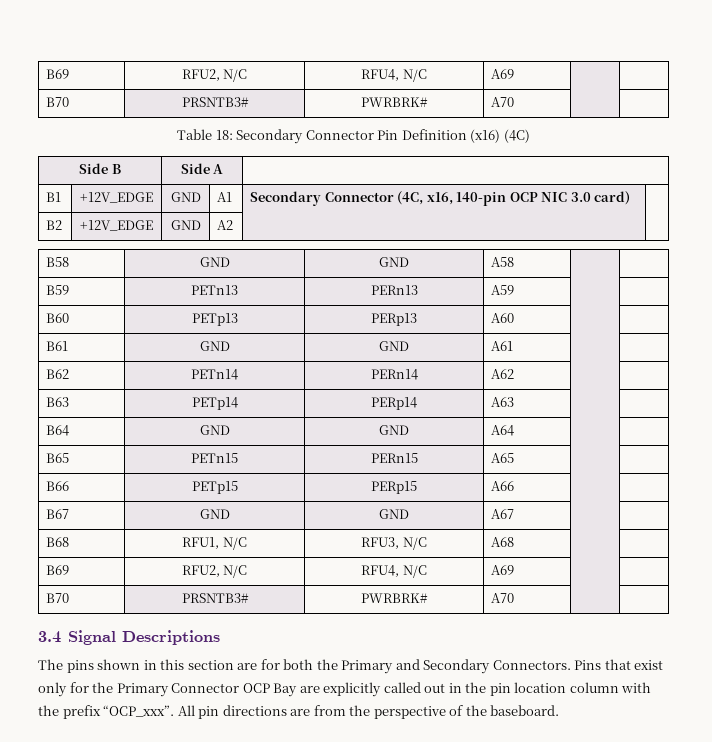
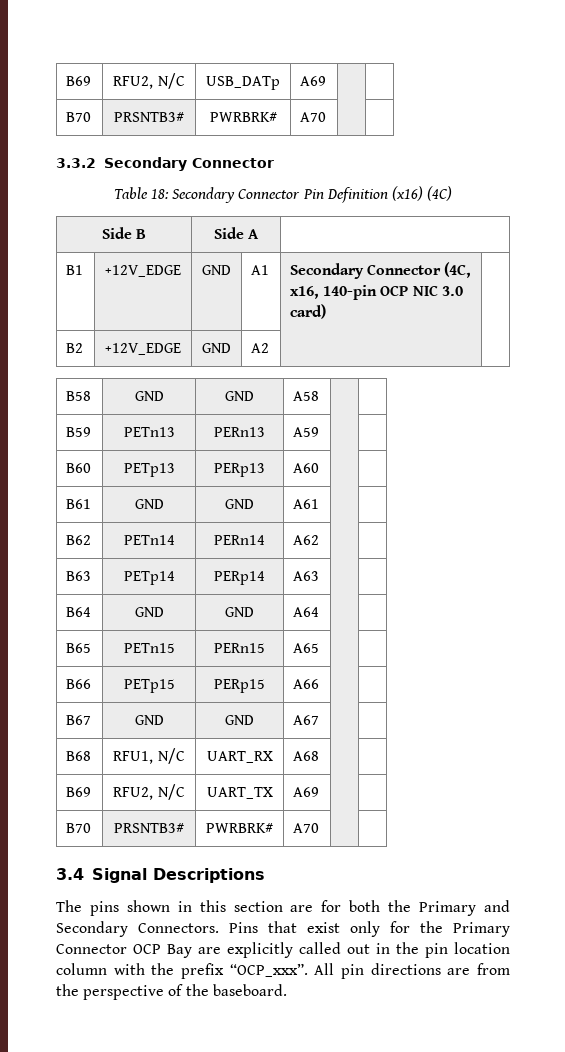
[46,69,70,79] [181,69,248,82] [361,69,427,82] [491,69,515,79] [46,97,70,107] [181,97,249,107] [361,97,428,107] [491,97,515,107] B69 | RFU2, N/C | RFU4, N/C | A69 | | // B70 | PRSNTB3# | PWRBRK# | A70 | | -> [66,76,92,86] [113,73,185,89] [206,76,280,90] [300,76,327,86] [66,112,92,122] [114,112,184,122] [209,112,277,122] [300,112,327,122] [56,157,274,171] B69 | RFU2, N/C | USB_DATp | A69 | | // B70 | PRSNTB3# | PWRBRK# | A70 | | // 3.3.2 Secondary Connector
[361,537,427,550] RFU3, N/C -> [206,751,273,763] UART_RX
[361,565,427,578] RFU4, N/C -> [206,787,273,799] UART_TX

